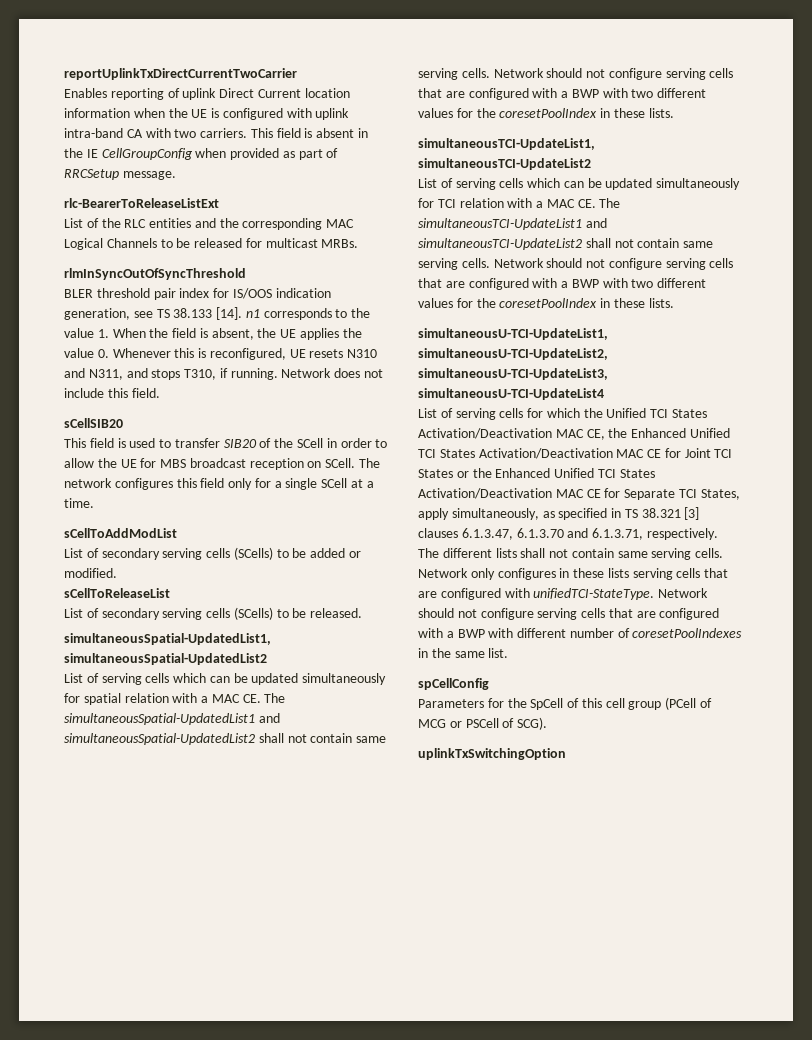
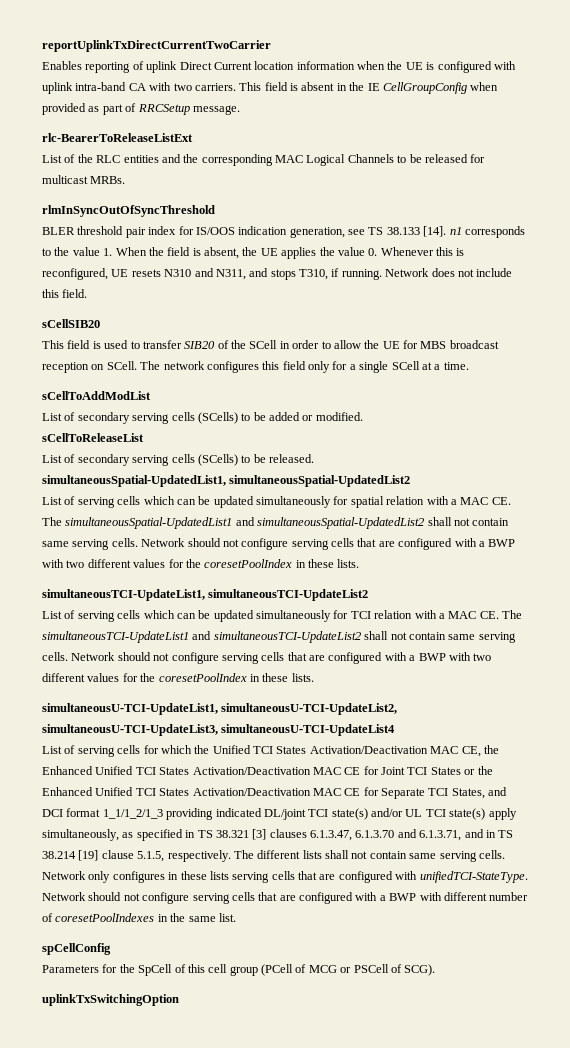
(740, 494) none -> [488,787,508,796] [42,808,486,820] and DCI format 1_1/1_2/1_3 providing indicated DL/joint TCI state(s) and/or UL TCI state(s)
(644, 534) none -> [464,829,514,838] [42,850,165,862] and in TS 38.214 [19] clause 5.1.5,

